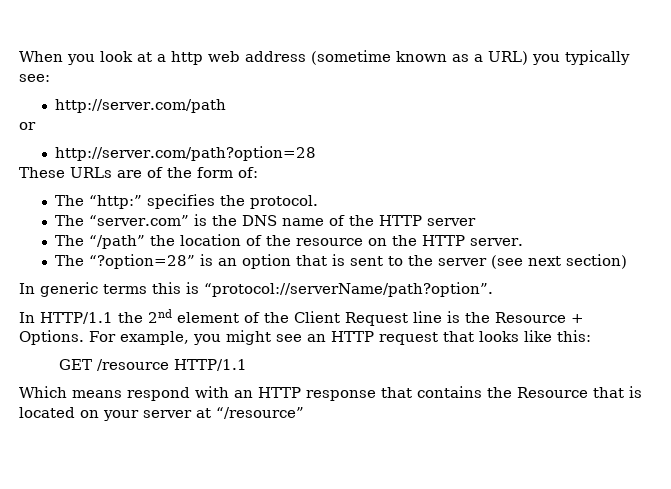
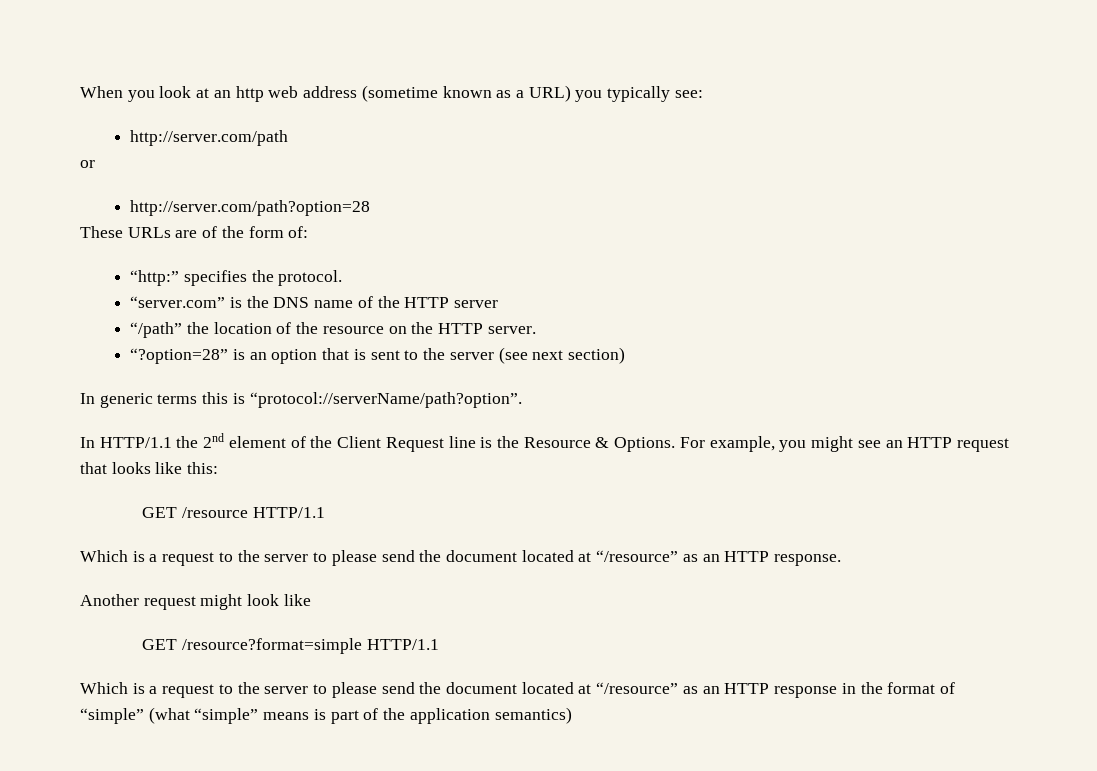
[157,54,166,62] a -> [213,90,231,98] an
[55,195,85,206] The -> (309, 232) none
[55,215,85,226] The -> (343, 278) none
[55,235,85,246] The -> (499, 304) none
[55,255,85,266] The -> (536, 330) none
[571,314,584,323] + -> [595,437,610,448] &
[72,386,642,401] [19,407,304,421] means respond with an HTTP response that contains the Resource that is located on your server at “/resource” -> [132,550,842,566] [80,594,311,610] [142,638,439,654] [80,682,955,698] [80,707,572,724] is a request to the server to please send the document located at “/resource” as an HTTP response. // Another request might look like // GET /resource?format=simple HTTP/1.1 // Which is a request to the server to please send the document located at “/resource” as an HTTP response in the format of “simple” (what “simple” means is part of the application semantics)

